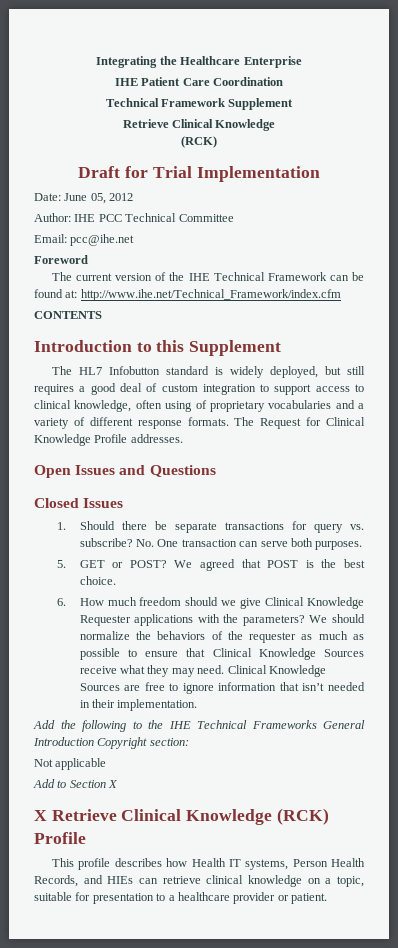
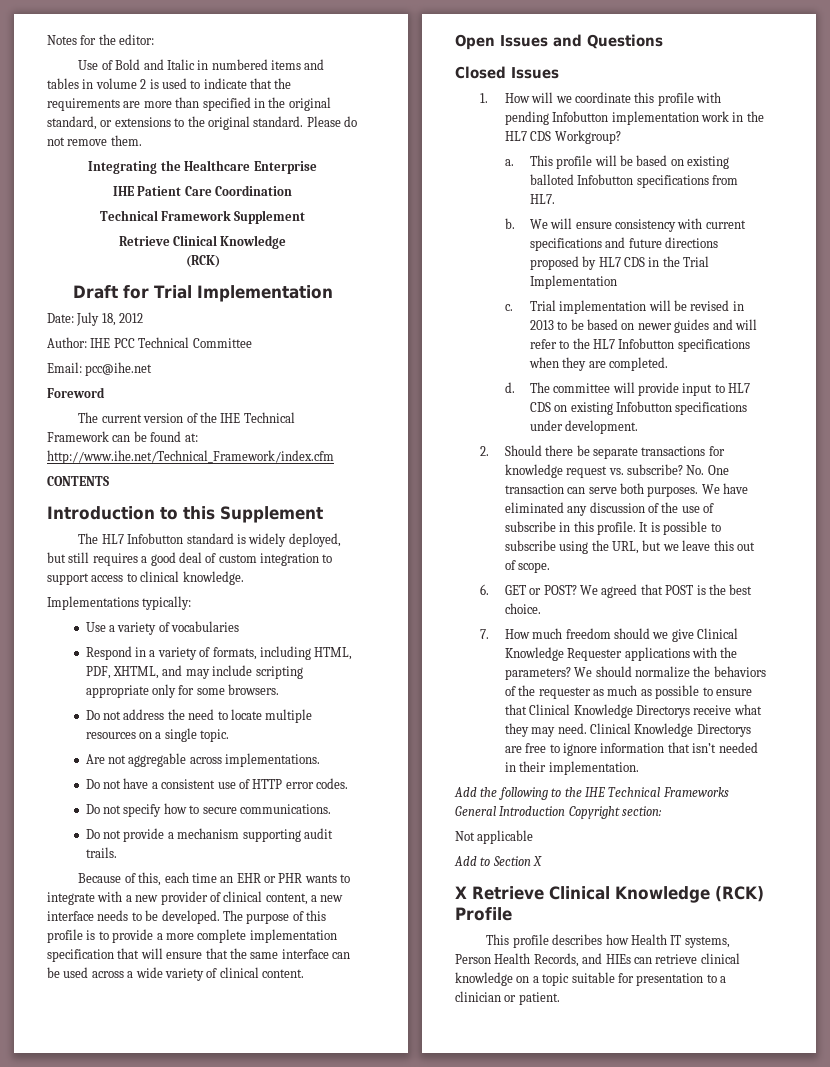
(96, 62) none -> [47,34,155,45] [78,59,325,70] [47,78,292,89] [47,97,331,111] [47,116,357,130] [47,135,142,146] Notes for the editor: // Use of Bold and Italic in numbered items and tables in volume 2 is used to indicate that the requirements are more than specified in the original standard, or extensions to the original standard. Please do not remove them. //
[64,193,106,204] June 05, -> [76,312,116,326] July 18,
[74,400,364,412] [34,417,365,429] [34,434,183,446] knowledge, often using of proprietary vocabularies and a variety of different response formats. The Request for Clinical Knowledge Profile addresses. -> [182,571,244,585] [47,596,192,610] [85,621,240,635] [85,646,353,660] [85,665,303,679] [85,684,280,698] [85,709,313,723] [85,728,230,742] [85,753,321,767] [85,778,349,789] [85,803,331,817] [85,828,333,842] [85,847,117,858] [78,872,351,886] [47,891,344,905] [47,910,326,924] [47,929,337,943] [47,948,350,962] [47,967,304,981] knowledge. // Implementations typically: // Use a variety of vocabularies // Respond in a variety of formats, including HTML, PDF, XHTML, and may include scripting appropriate only for some browsers. // Do not address the need to locate multiple resources on a single topic. // Are not aggregable across implementations. // Do not have a consistent use of HTTP error codes. // Do not specify how to secure communications. // Do not provide a mechanism supporting audit trails. // Because of this, each time an EHR or PHR wants to integrate with a new provider of clinical content, a new interface needs to be developed. The purpose of this profile is to provide a more complete implementation specification that will ensure that the same interface can be used across a wide variety of clinical content.
(66, 526) none -> [504,92,722,106] [504,111,764,125] [504,130,621,144] [504,155,730,169] [529,174,739,188] [529,194,555,204] [504,218,746,232] [529,237,719,251] [529,256,710,270] [529,275,617,289] [504,300,744,314] [529,319,757,333] [529,338,750,352] [528,357,669,371] [504,382,751,396] [529,401,748,415] [529,420,639,434] [479,446,489,456] How will we coordinate this profile with pending Infobutton implementation work in the HL7 CDS Workgroup? // a. This profile will be based on existing balloted Infobutton specifications from HL7. // b. We will ensure consistency with current specifications and future directions proposed by HL7 CDS in the Trial Implementation // c. Trial implementation will be revised in 2013 to be based on newer guides and will refer to the HL7 Infobutton specifications when they are completed. // d. The committee will provide input to HL7 CDS on existing Infobutton specifications under development. // 2.
[313,524,343,533] query -> [504,464,608,478] knowledge request
[56,560,66,568] // 5. -> [701,483,749,494] [504,502,715,516] [504,521,721,535] [504,540,755,554] [504,560,551,573] [479,584,489,595] We have eliminated any discussion of the use of subscribe in this profile. It is possible to subscribe using the URL, but we leave this out of scope. // 6.
[56,598,66,606] 6. -> [479,629,489,639] 7.
[324,649,364,657] Sources -> [636,705,691,718] Directorys
[79,683,120,691] Sources -> [696,724,751,737] Directorys
[337,876,365,887] topic, -> [542,973,570,986] topic
[177,892,276,904] healthcare provider -> [455,991,501,1002] clinician

